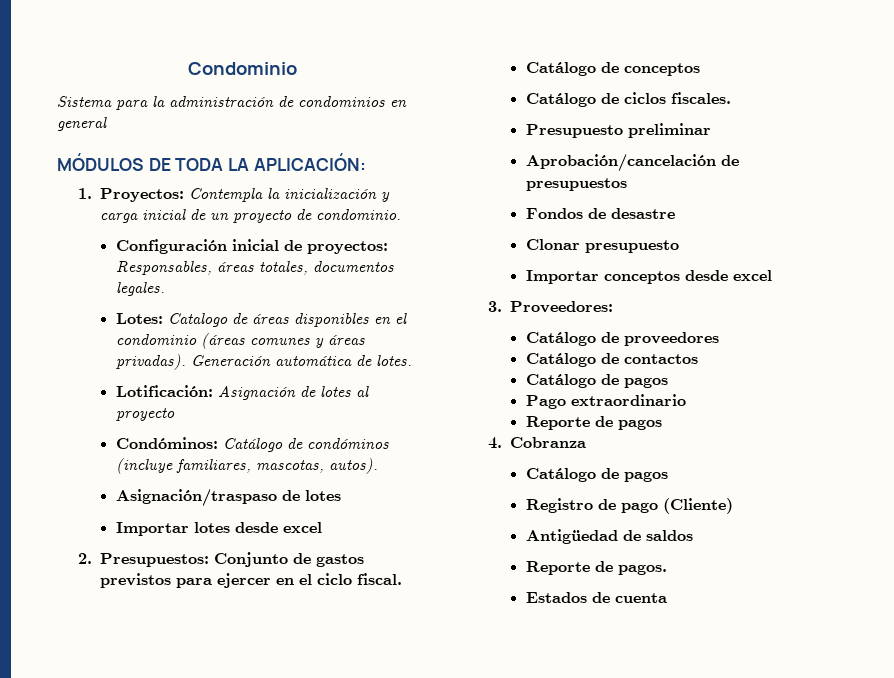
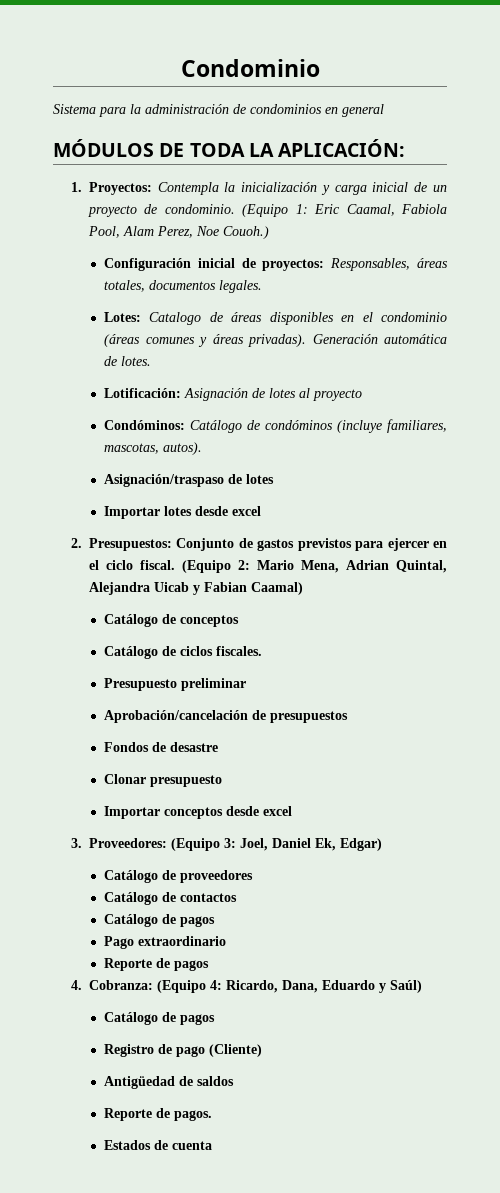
(401, 214) none -> [242,204,447,217] [87,226,269,239] (Equipo 1: Eric Caamal, Fabiola Pool, Alam Perez, Noe Couoh.)
(402, 579) none -> [181,560,448,573] [88,582,303,595] (Equipo 2: Mario Mena, Adrian Quintal, Alejandra Uicab y Fabian Caamal)
(613, 307) none -> [170,838,382,851] (Equipo 3: Joel, Daniel Ek, Edgar)
[509,437,586,448] Cobranza -> [88,980,422,993] Cobranza: (Equipo 4: Ricardo, Dana, Eduardo y Saúl)

